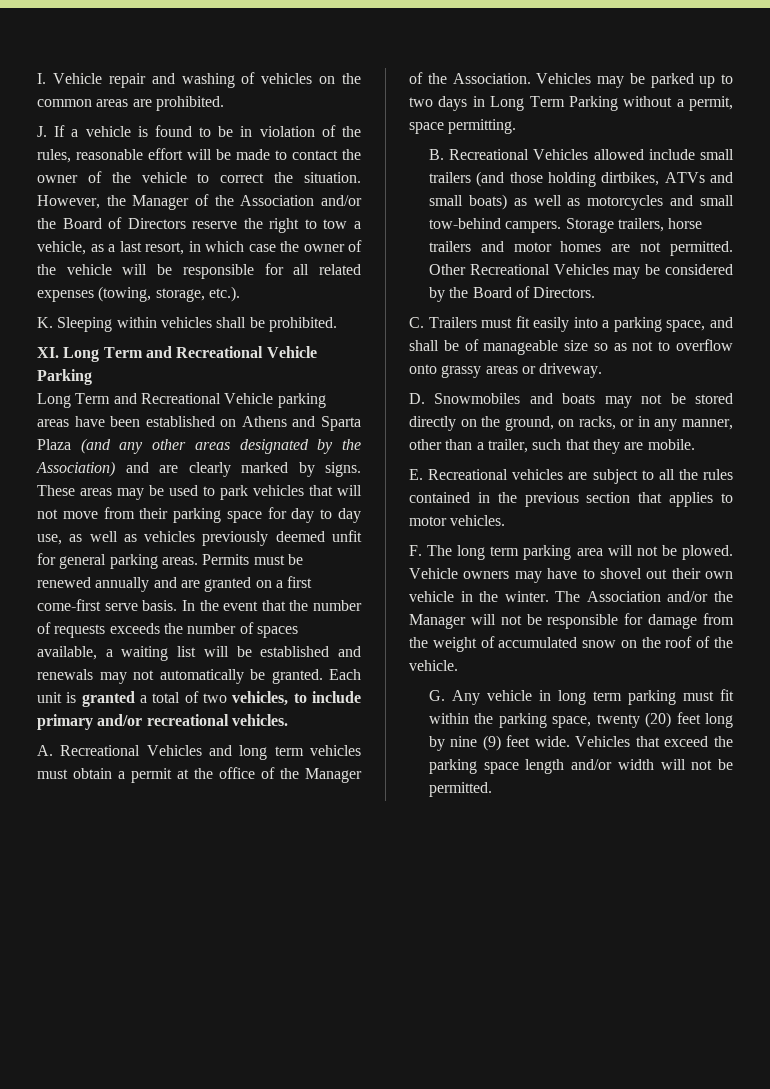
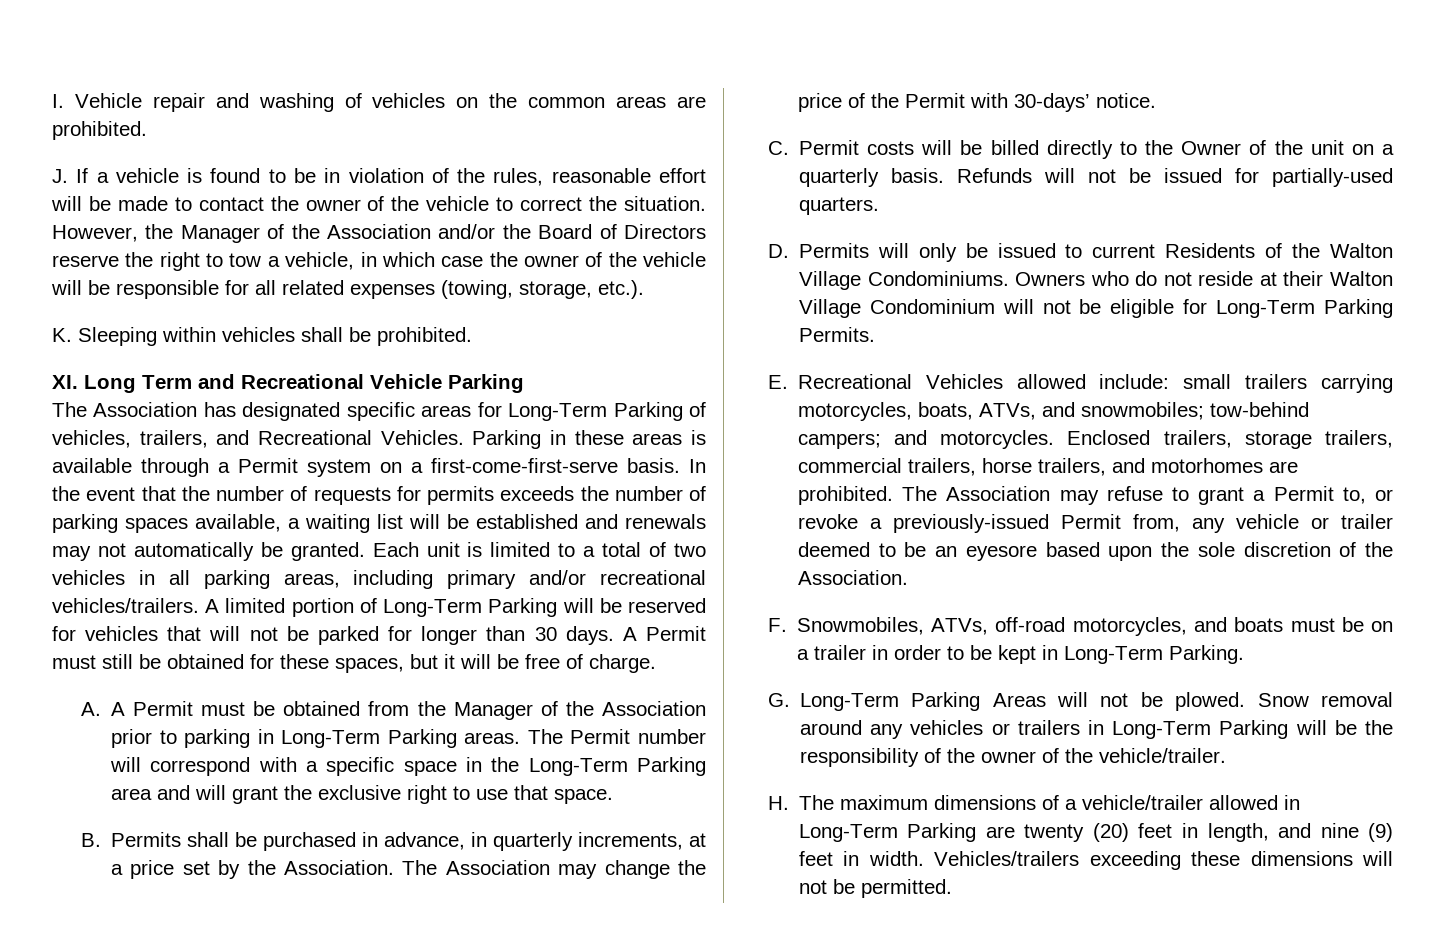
[90,241,184,255] as a last resort, -> (355, 261) none
[37,393,326,408] [37,416,361,431] [37,438,361,454] [36,461,361,477] [37,485,362,500] [37,507,361,523] [37,530,362,546] [37,553,303,569] [37,576,313,592] [37,599,138,611] Long Term and Recreational Vehicle parking areas have been established on Athens and Sparta Plaza (and any other areas designated by the Association) and are clearly marked by signs. These areas may be used to park vehicles that will not move from their parking space for day to day use, as well as vehicles previously deemed unfit for general parking areas. Permits must be renewed annually and are granted on a first come-first serve -> [52,402,707,421] [52,430,706,449] [52,458,618,477] The Association has designated specific areas for Long-Term Parking of vehicles, trailers, and Recreational Vehicles. Parking in these areas is available through a Permit system on a first-come-first-serve
(106, 631) none -> [396,486,494,505] for permits
(254, 628) none -> [52,514,118,533] parking
[81,691,135,707] granted -> [490,542,576,557] limited to
[232,691,361,706] [37,714,288,730] [37,745,361,760] [37,767,362,783] [409,72,733,88] [409,96,733,111] [409,119,517,134] [428,149,444,160] vehicles, to include primary and/or recreational vehicles. // A. Recreational Vehicles and long term vehicles must obtain a permit at the office of the Manager of the Association. Vehicles may be parked up to two days in Long Term Parking without a permit, space permitting. // B. -> [52,570,706,589] [52,598,706,617] [52,626,706,645] [52,654,656,673] [80,701,706,720] [110,729,707,748] [109,757,706,776] [110,785,613,804] [80,832,706,851] [110,860,706,879] [797,93,1156,112] [767,140,1394,159] [798,168,1393,187] [798,197,879,215] [767,243,1393,262] [798,271,1394,290] [798,299,1393,318] [798,327,875,342] [767,375,788,389] vehicles in all parking areas, including primary and/or recreational vehicles/trailers. A limited portion of Long-Term Parking will be reserved for vehicles that will not be parked for longer than 30 days. A Permit must still be obtained for these spaces, but it will be free of charge. // A. A Permit must be obtained from the Manager of the Association prior to parking in Long-Term Parking areas. The Permit number will correspond with a specific space in the Long-Term Parking area and will grant the exclusive right to use that space. // B. Permits shall be purchased in advance, in quarterly increments, at a price set by the Association. The Association may change the price of the Permit with 30-days’ notice. // C. Permit costs will be billed directly to the Owner of the unit on a quarterly basis. Refunds will not be issued for partially-used quarters. // D. Permits will only be issued to current Residents of the Walton Village Condominiums. Owners who do not reside at their Walton Village Condominium will not be eligible for Long-Term Parking Permits. // E.
[648,149,695,160] include -> [1099,374,1170,389] include:
[476,171,733,187] [428,194,734,210] [428,218,703,233] [428,241,733,256] [428,264,733,279] [428,286,596,302] [409,316,733,332] [409,339,733,355] [409,363,603,378] [409,393,733,408] [409,416,733,431] [409,439,695,454] [409,469,733,484] [409,492,733,507] [409,515,506,526] [409,545,733,560] [409,568,733,583] [409,591,733,602] [409,613,734,629] [409,636,733,652] [409,660,458,671] [428,689,734,705] [428,712,733,728] [428,735,733,751] [428,759,654,774] (and those holding dirtbikes, ATVs and small boats) as well as motorcycles and small tow-behind campers. Storage trailers, horse trailers and motor homes are not permitted. Other Recreational Vehicles may be considered by the Board of Directors. // C. Trailers must fit easily into a parking space, and shall be of manageable size so as not to overflow onto grassy areas or driveway. // D. Snowmobiles and boats may not be stored directly on the ground, on racks, or in any manner, other than a trailer, such that they are mobile. // E. Recreational vehicles are subject to all the rules contained in the previous section that applies to motor vehicles. // F. The long term parking area will not be plowed. Vehicle owners may have to shovel out their own vehicle in the winter. The Association and/or the Manager will not be responsible for damage from the weight of accumulated snow on the roof of the vehicle. // G. Any vehicle in long term parking must fit within the parking space, twenty (20) feet long by nine (9) feet wide. Vehicles that exceed the parking space length and/or width -> [1321,374,1393,393] [797,402,1309,421] [797,430,1393,449] [797,458,1298,476] [797,486,1393,505] [797,514,1393,533] [797,542,1393,561] [797,570,908,585] [767,617,1393,636] [796,645,1244,664] [767,692,1393,711] [799,720,1393,739] [799,748,1226,767] [767,795,1300,810] [798,823,1394,842] [798,851,1353,870] carrying motorcycles, boats, ATVs, and snowmobiles; tow-behind campers; and motorcycles. Enclosed trailers, storage trailers, commercial trailers, horse trailers, and motorhomes are prohibited. The Association may refuse to grant a Permit to, or revoke a previously-issued Permit from, any vehicle or trailer deemed to be an eyesore based upon the sole discretion of the Association. // F. Snowmobiles, ATVs, off-road motorcycles, and boats must be on a trailer in order to be kept in Long-Term Parking. // G. Long-Term Parking Areas will not be plowed. Snow removal around any vehicles or trailers in Long-Term Parking will be the responsibility of the owner of the vehicle/trailer. // H. The maximum dimensions of a vehicle/trailer allowed in Long-Term Parking are twenty (20) feet in length, and nine (9) feet in width. Vehicles/trailers exceeding these dimensions

